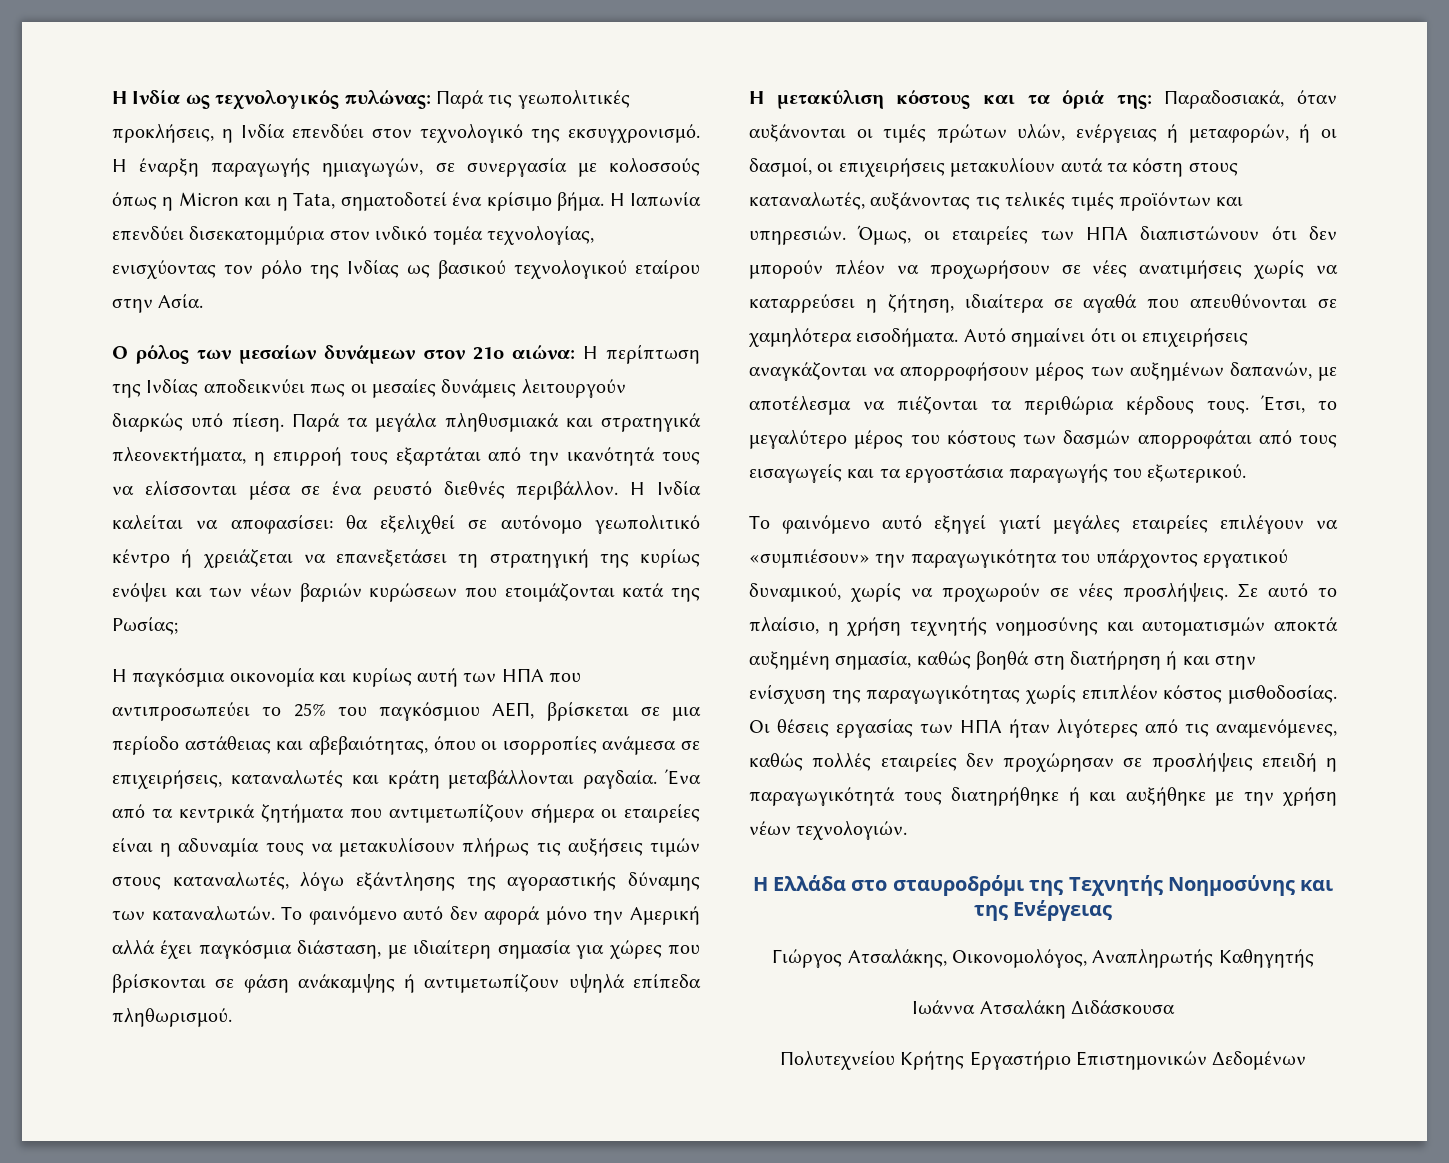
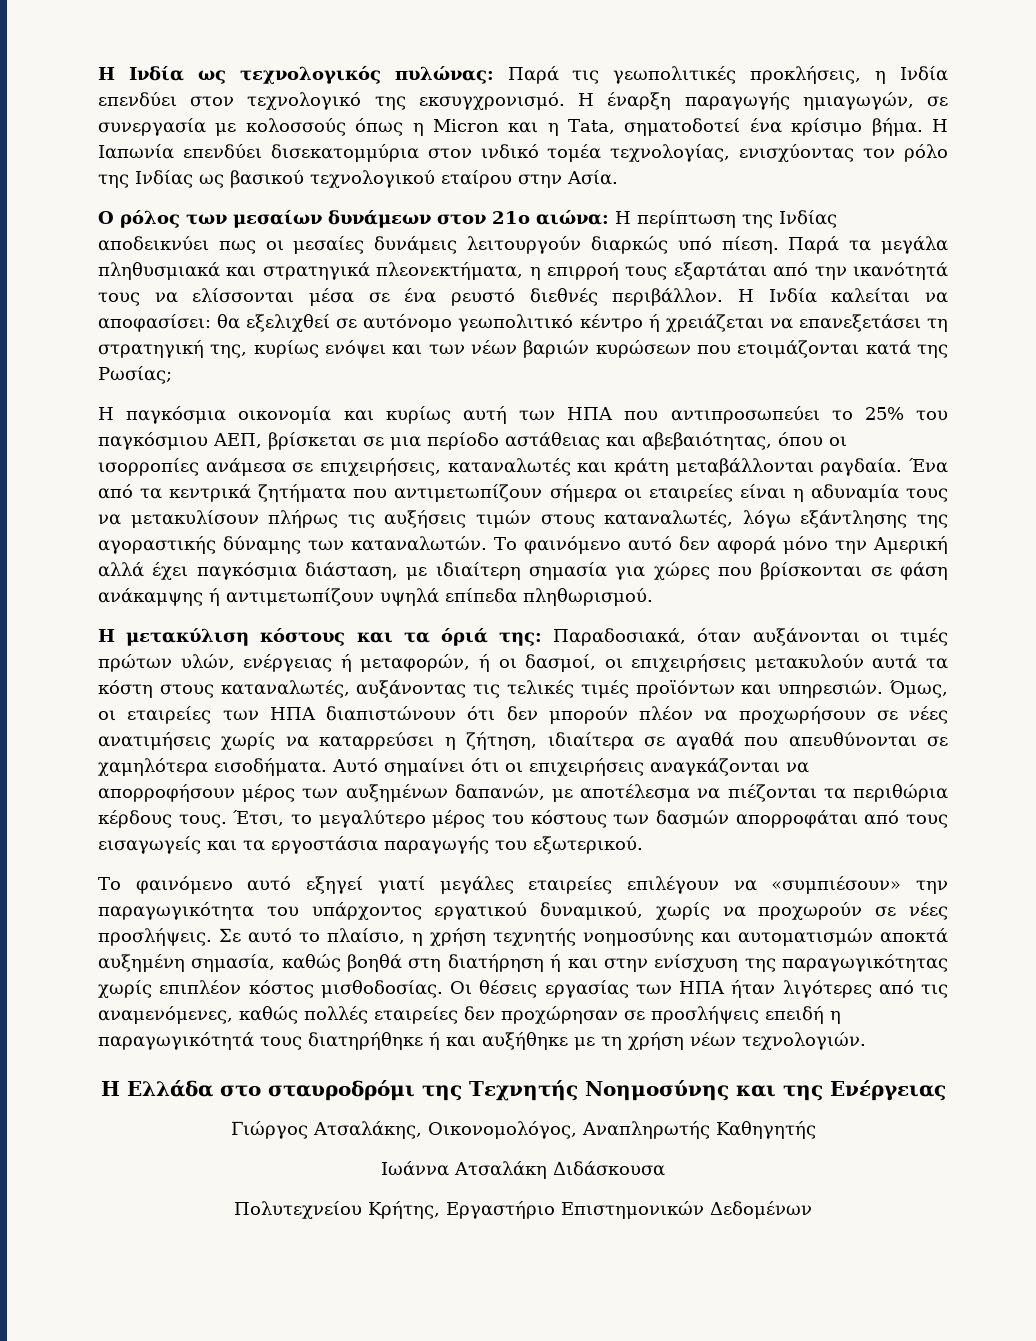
[599,553,629,568] της -> [210,344,248,358] της,
[950,157,1056,177] μετακυλίουν -> [754,654,864,672] μετακυλούν
[1243,791,1274,806] την -> [601,1036,622,1050] τη
[900,1051,965,1070] Κρήτης -> [368,1201,440,1219] Κρήτης,

